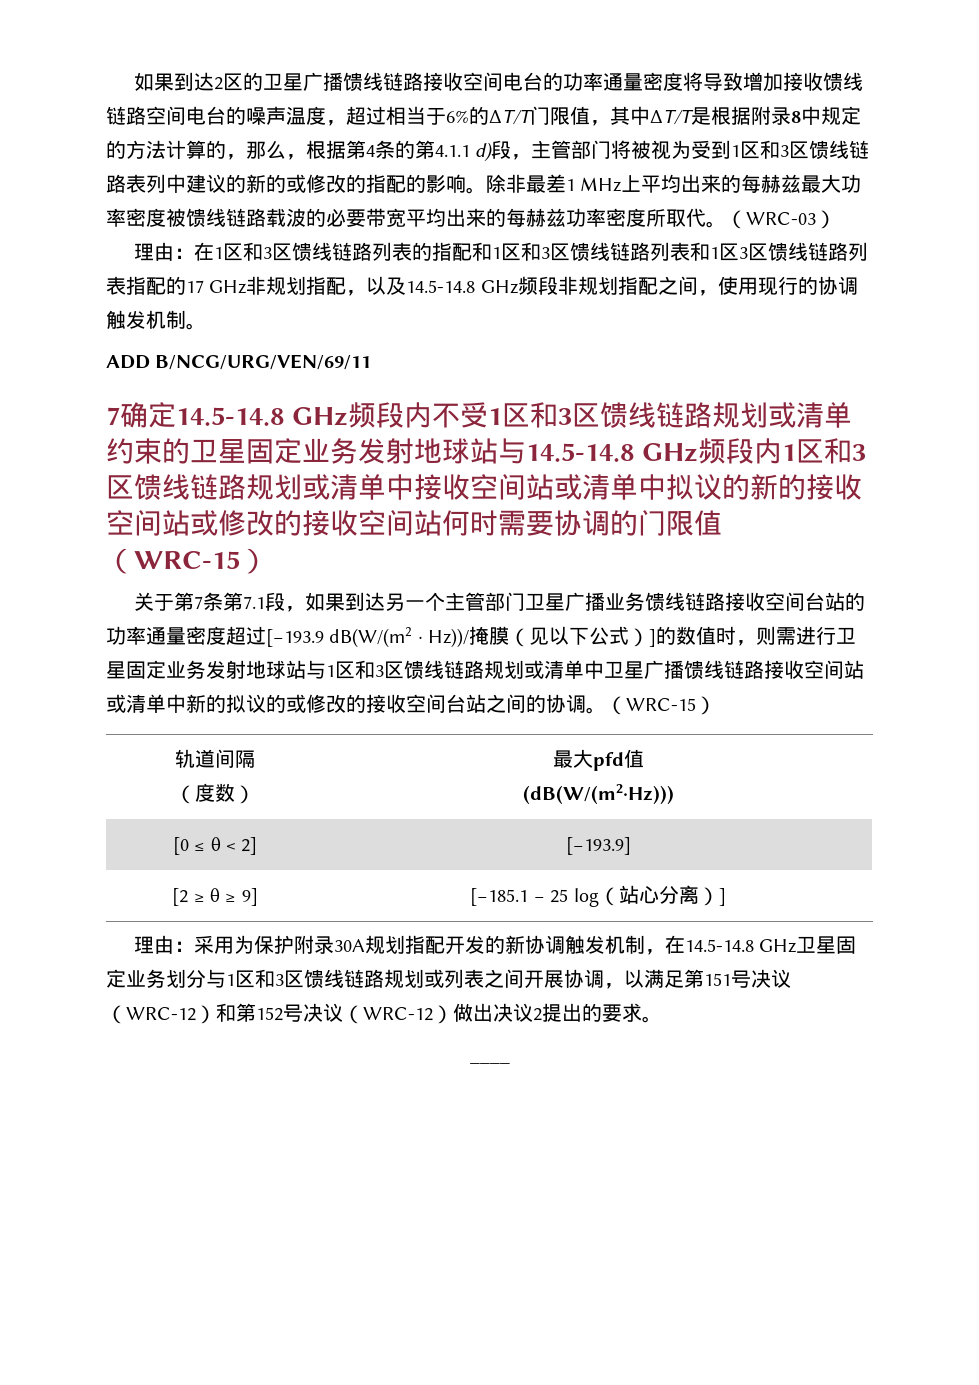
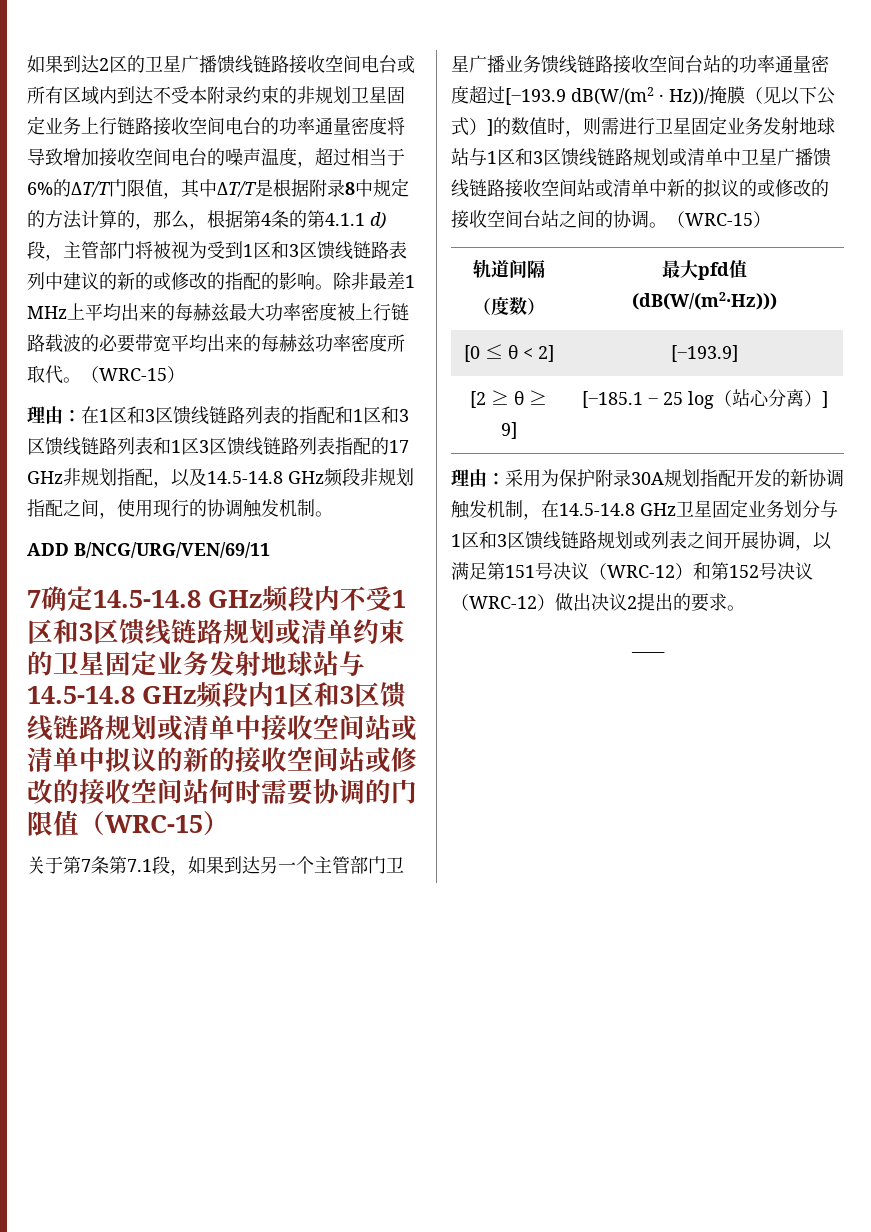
(544, 81) none -> [397,55,415,73] [27,86,405,105] [27,116,261,136] 或所有区域内到达不受本附录约束的非规划卫星固定业务上行链路接收空间电台
[823,72,864,92] [106,106,146,125] 馈线链路 -> (135, 157) none
[186,208,226,228] 馈线 -> [355,303,391,321] 上行
[746,212,816,225] WRC-03 -> [99,368,167,381] WRC-15

